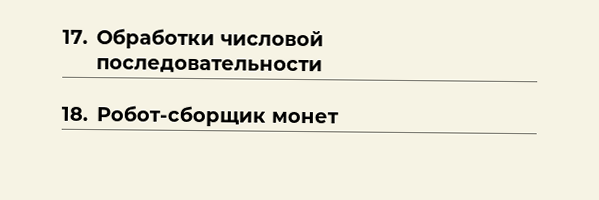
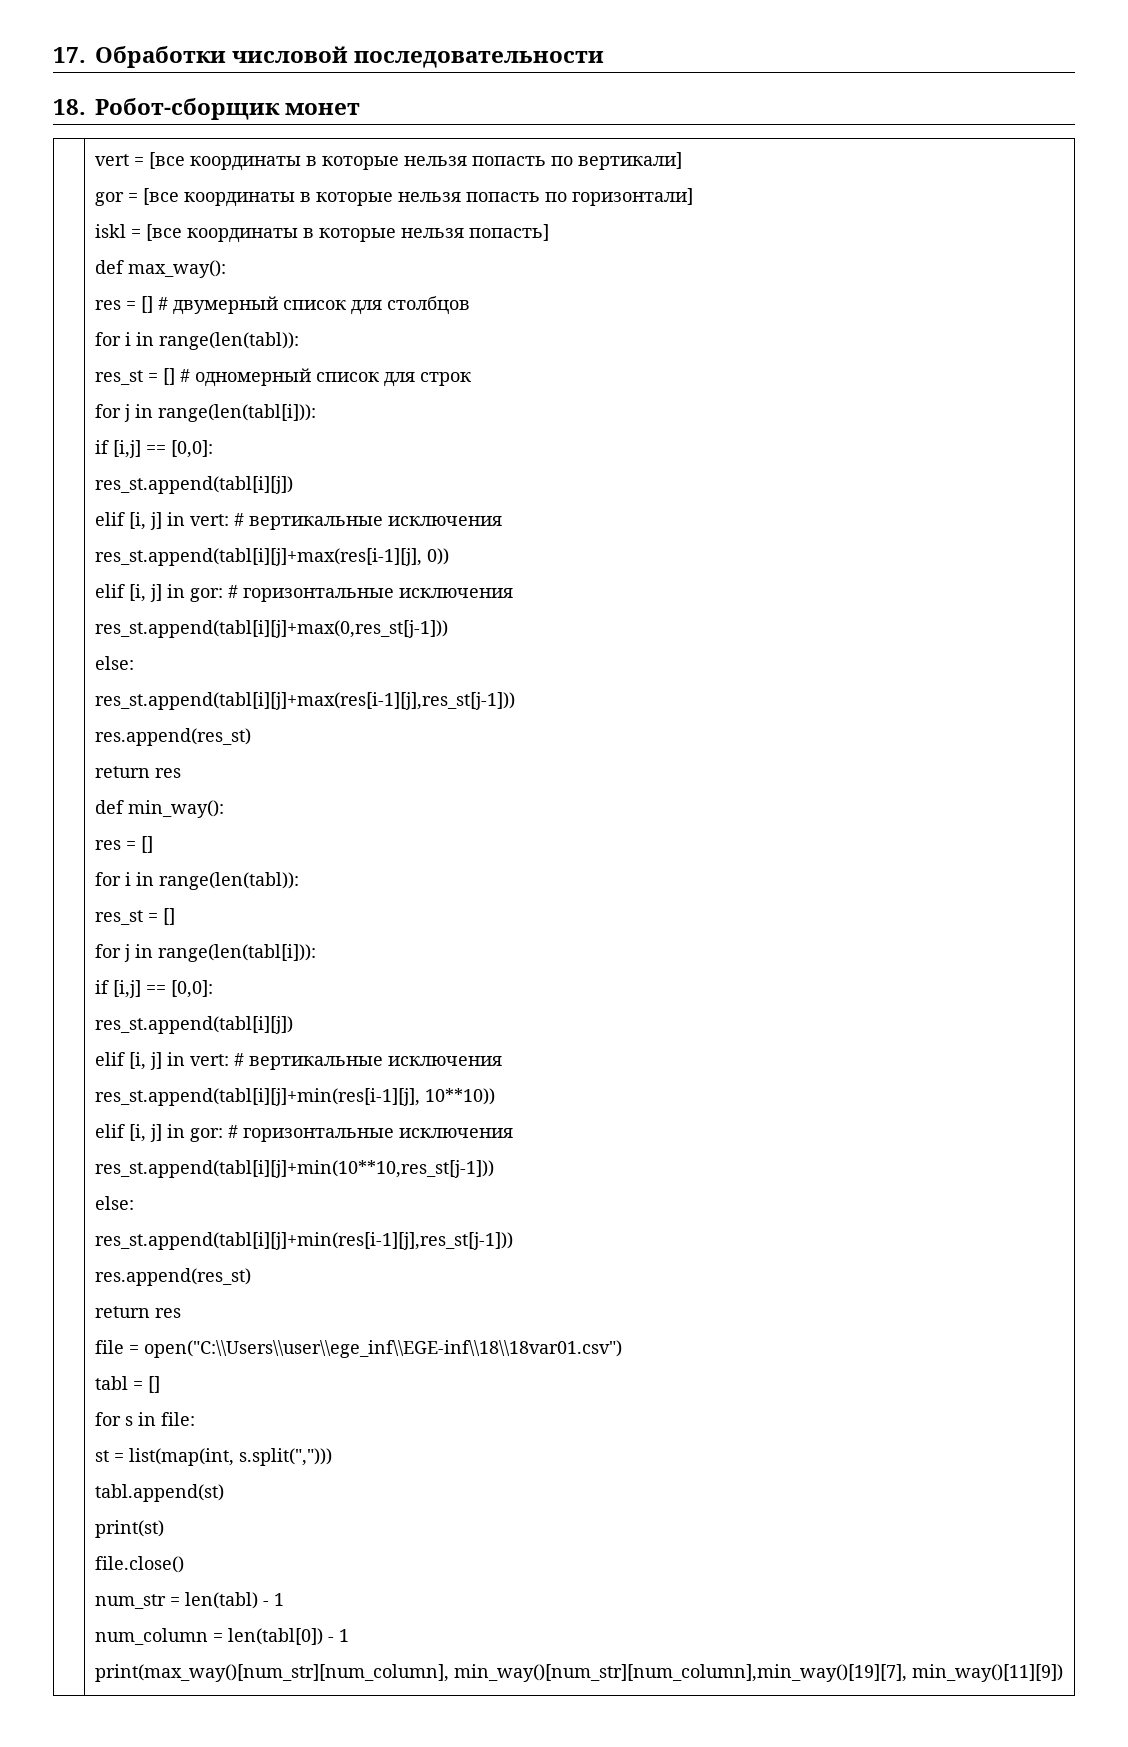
(339, 117) none -> [95,152,683,171] [95,188,694,207] [95,224,550,243] [95,260,227,278] [95,296,471,315] [95,332,300,350] [95,368,472,387] [95,404,317,422] [95,440,214,458] [95,476,294,494] [95,512,503,530] [95,548,450,566] [95,584,514,602] [95,620,449,638] [95,656,135,670] [95,692,516,710] [95,728,252,746] [95,766,182,778] [95,800,225,818] [95,836,154,853] [95,872,300,890] [95,908,176,925] [95,944,317,962] [95,980,214,998] [95,1016,294,1034] [95,1052,503,1070] [95,1088,496,1106] [95,1124,514,1142] [95,1160,495,1178] [95,1196,135,1210] [95,1232,514,1250] [95,1268,252,1286] [95,1306,182,1318] [95,1340,623,1358] [95,1376,161,1393] [95,1412,196,1426] [95,1448,333,1466] [95,1484,225,1502] [95,1520,165,1538] [95,1556,185,1573] [95,1592,285,1609] [95,1628,350,1645] [95,1664,1064,1682] // | vert = [все координаты в которые нельзя попасть по вертикали] // gor = [все координаты в которые нельзя попасть по горизонтали] // iskl = [все координаты в которые нельзя попасть] // def max_way(): // res = [] # двумерный список для столбцов // for i in range(len(tabl)): // res_st = [] # одномерный список для строк // for j in range(len(tabl[i])): // if [i,j] == [0,0]: // res_st.append(tabl[i][j]) // elif [i, j] in vert: # вертикальные исключения // res_st.append(tabl[i][j]+max(res[i-1][j], 0)) // elif [i, j] in gor: # горизонтальные исключения // res_st.append(tabl[i][j]+max(0,res_st[j-1])) // else: // res_st.append(tabl[i][j]+max(res[i-1][j],res_st[j-1])) // res.append(res_st) // return res // def min_way(): // res = [] // for i in range(len(tabl)): // res_st = [] // for j in range(len(tabl[i])): // if [i,j] == [0,0]: // res_st.append(tabl[i][j]) // elif [i, j] in vert: # вертикальные исключения // res_st.append(tabl[i][j]+min(res[i-1][j], 10**10)) // elif [i, j] in gor: # горизонтальные исключения // res_st.append(tabl[i][j]+min(10**10,res_st[j-1])) // else: // res_st.append(tabl[i][j]+min(res[i-1][j],res_st[j-1])) // res.append(res_st) // return res // file = open("C:\\Users\\user\\ege_inf\\EGE-inf\\18\\18var01.csv") // tabl = [] // for s in file: // st = list(map(int, s.split(","))) // tabl.append(st) // print(st) // file.close() // num_str = len(tabl) - 1 // num_column = len(tabl[0]) - 1 // print(max_way()[num_str][num_column], min_way()[num_str][num_column],min_way()[19][7], min_way()[11][9])

